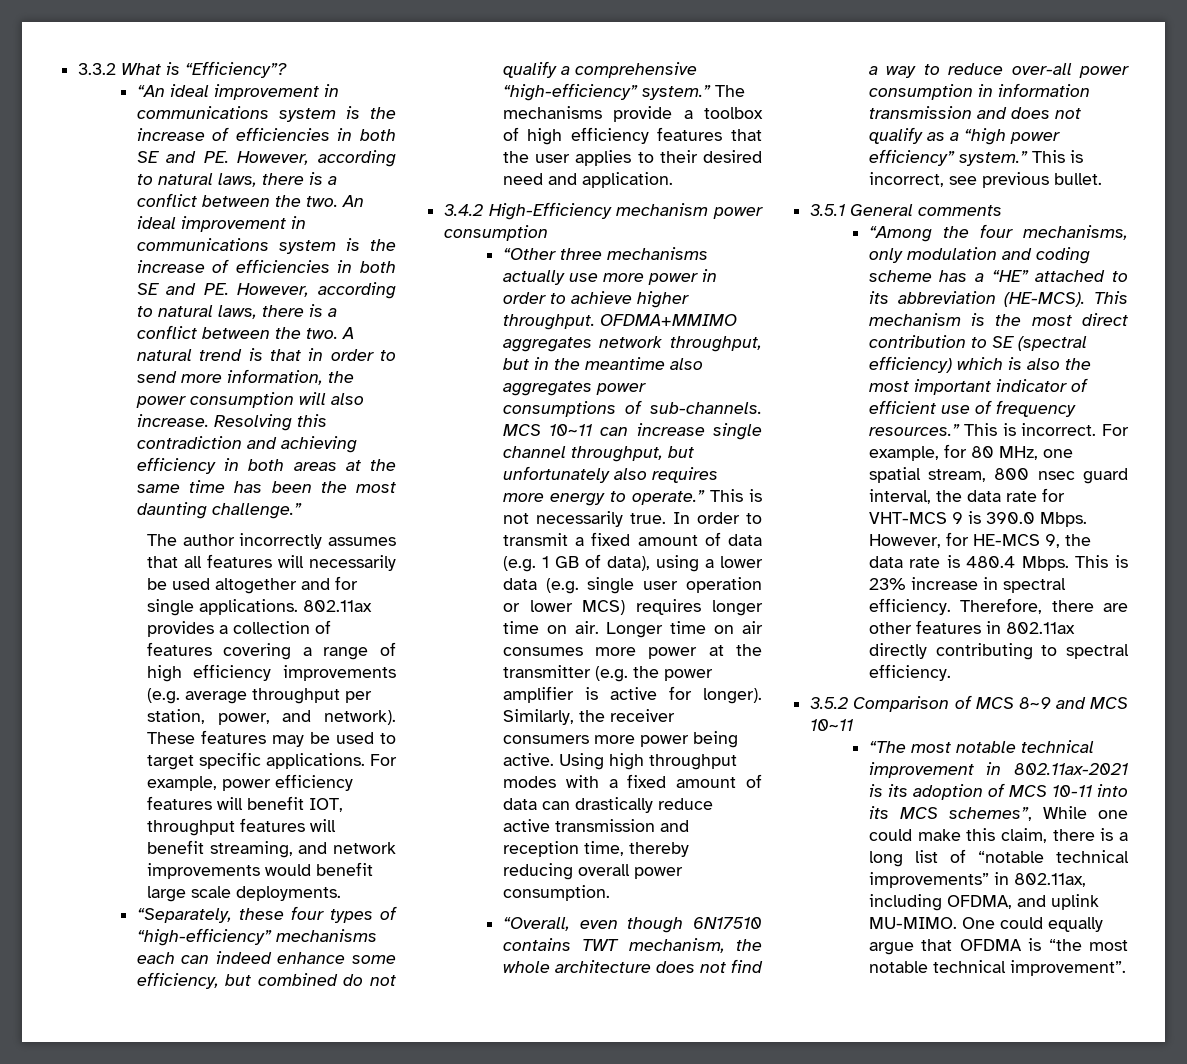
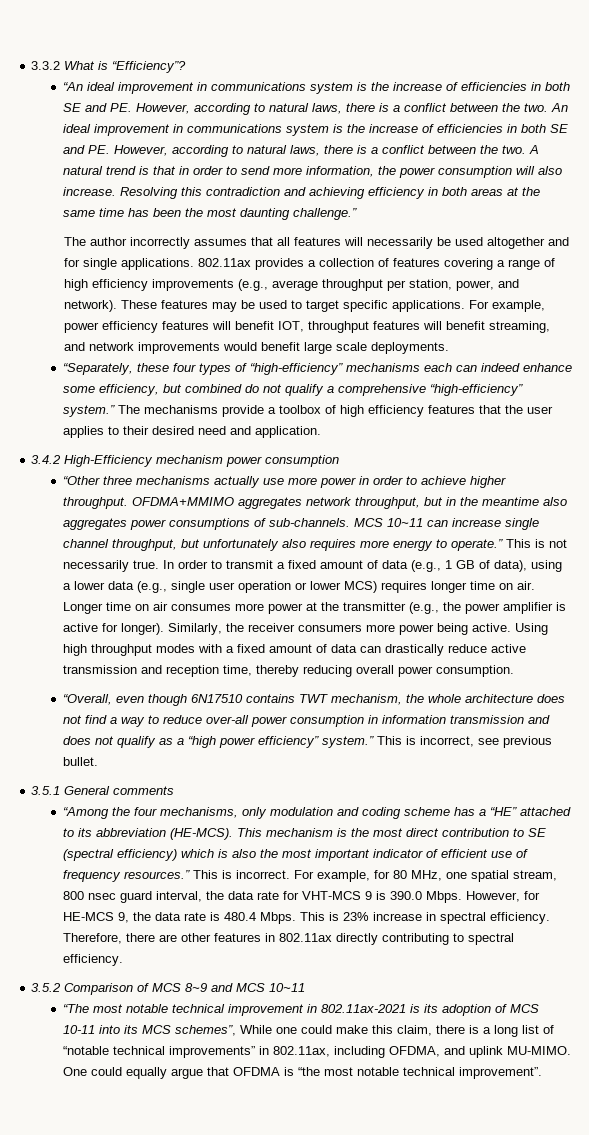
[146,688,180,704] (e.g. -> [237,279,268,291] (e.g.,
[502,556,536,572] (e.g. -> [410,560,441,572] (e.g.,
[545,578,579,594] (e.g. -> [136,581,167,593] (e.g.,
[594,666,628,682] (e.g. -> [408,602,439,614] (e.g.,

